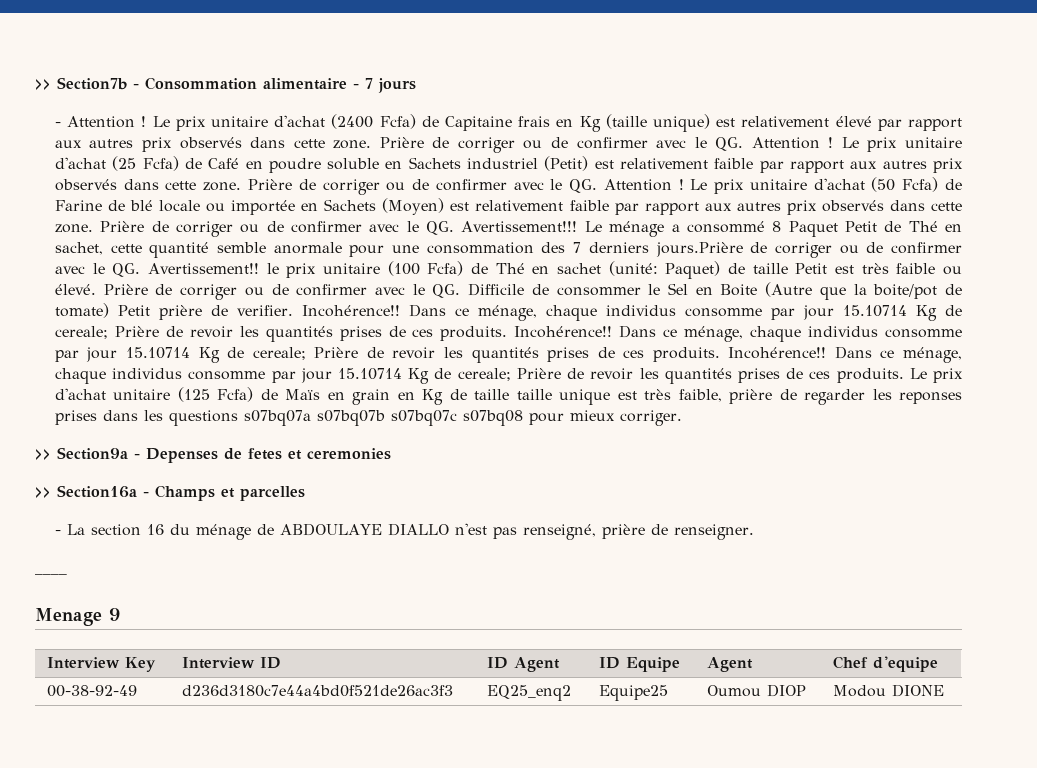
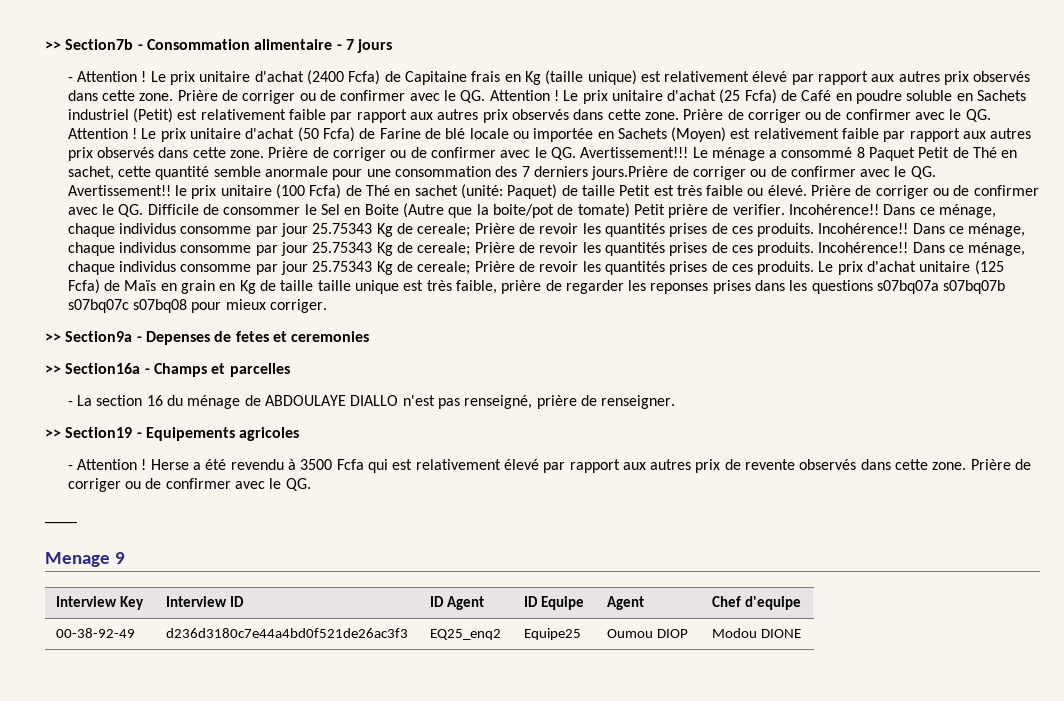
[842,305,907,317] 15.10714 -> [312,223,373,234] 25.75343
[126,347,191,359] 15.10714 -> [312,242,373,253] 25.75343
[337,368,402,380] 15.10714 -> [312,261,373,272] 25.75343
(754, 532) none -> [45,427,300,441] [67,459,1032,473] [67,478,311,492] // >> Section19 - Equipements agricoles // - Attention ! Herse a été revendu à 3500 Fcfa qui est relativement élevé par rapport aux autres prix de revente observés dans cette zone. Prière de corriger ou de confirmer avec le QG.

